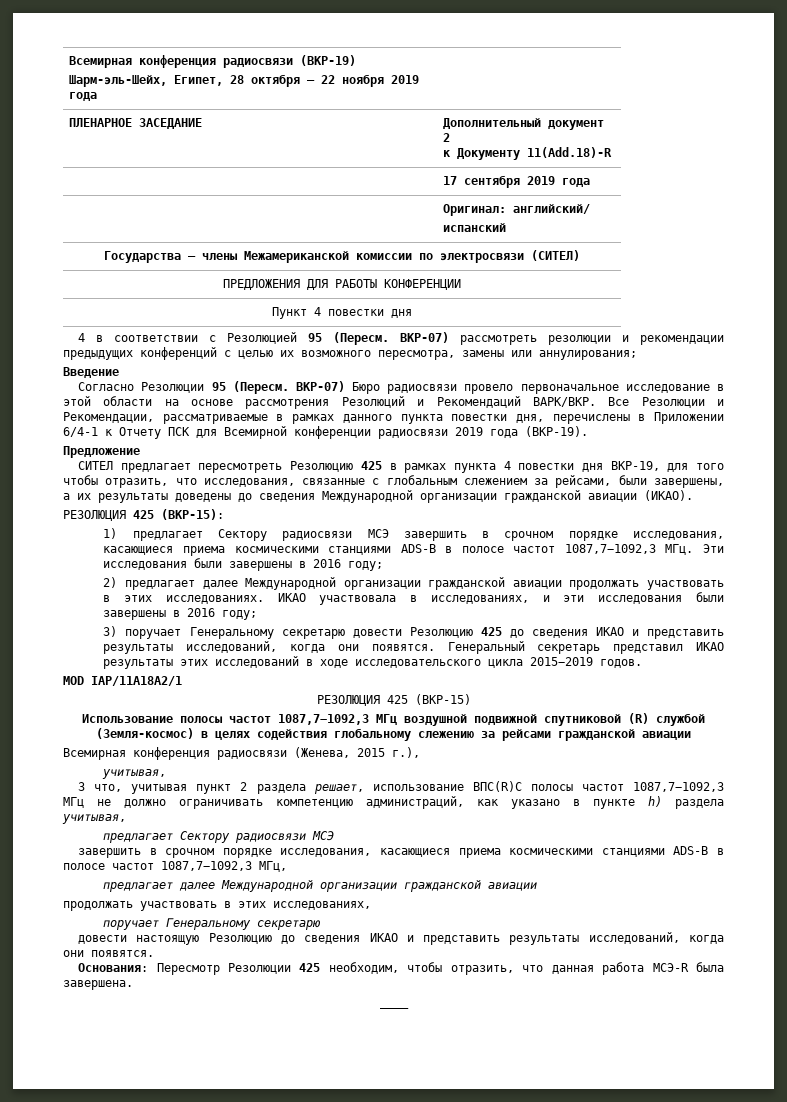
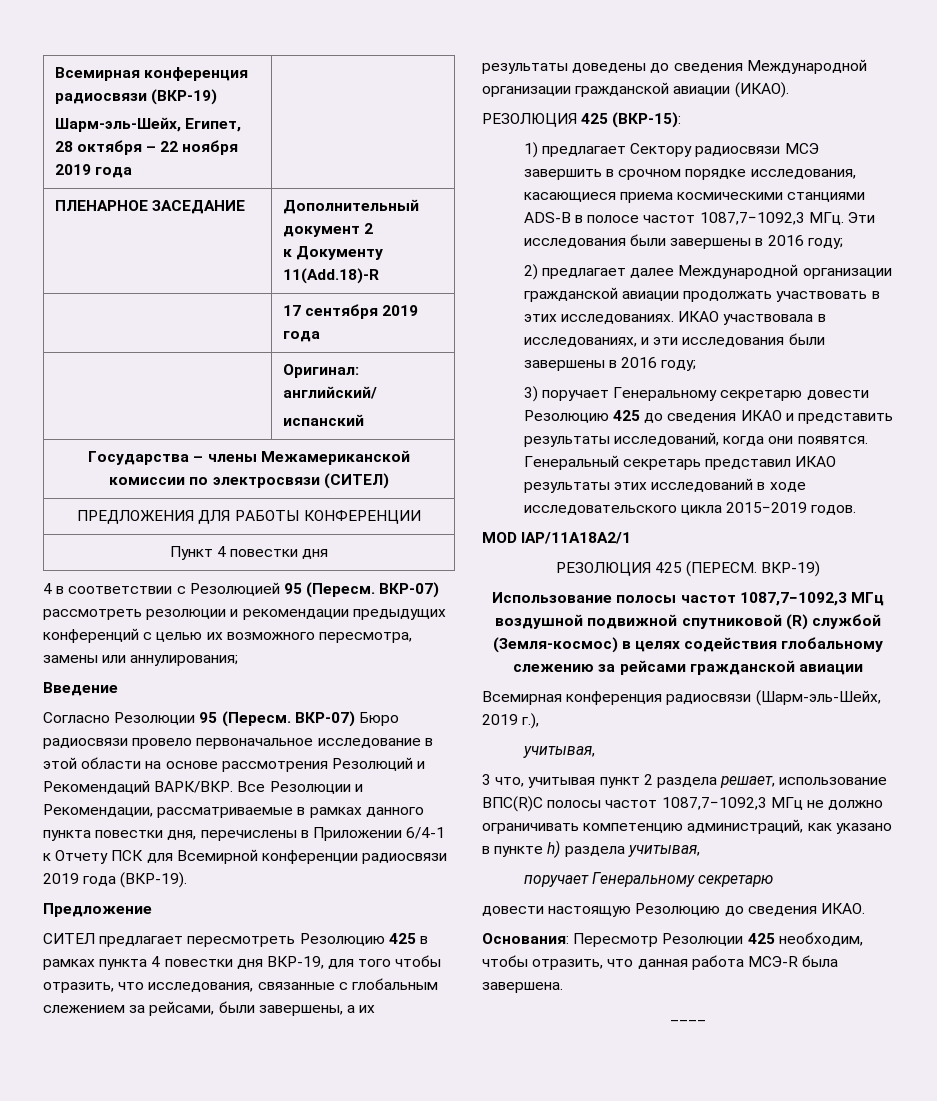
[414,694,471,705] (ВКР-15) -> [686,561,821,577] (ПЕРЕСМ. ВКР-19)
[294,747,385,758] (Женева, 2015 -> [755,690,881,706] [482,714,518,725] (Шарм-эль-Шейх, 2019
[103,831,335,843] [78,846,724,858] [63,861,287,872] [103,880,538,892] [63,901,371,911] // предлагает Сектору радиосвязи МСЭ // завершить в срочном порядке исследования, касающиеся приема космическими станциями ADS-B в полосе частот 1087,7−1092,3 МГц, // предлагает далее Международной организации гражданской авиации // продолжать участвовать в этих исследованиях, -> (700, 851) none
[369,932,724,945] [63,950,154,957] ИКАО и представить результаты исследований, когда они появятся. -> [820,903,865,914] ИКАО.

